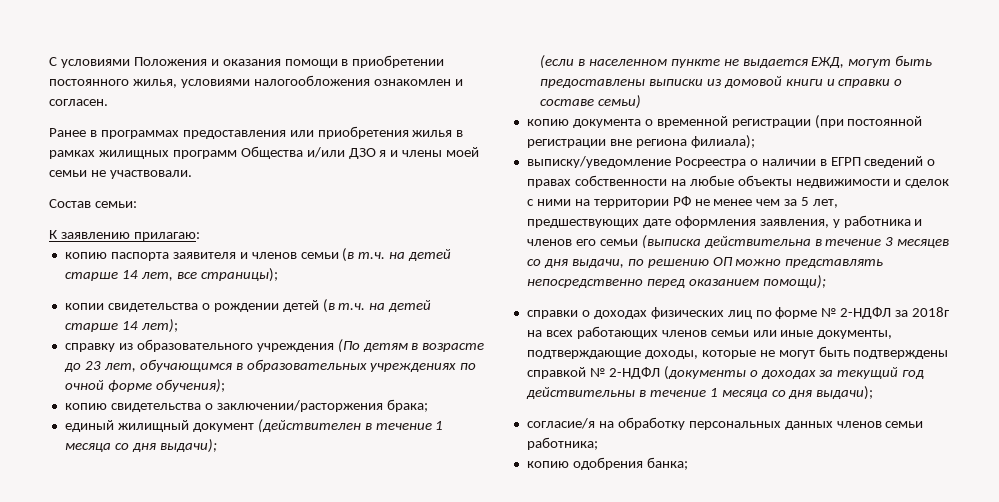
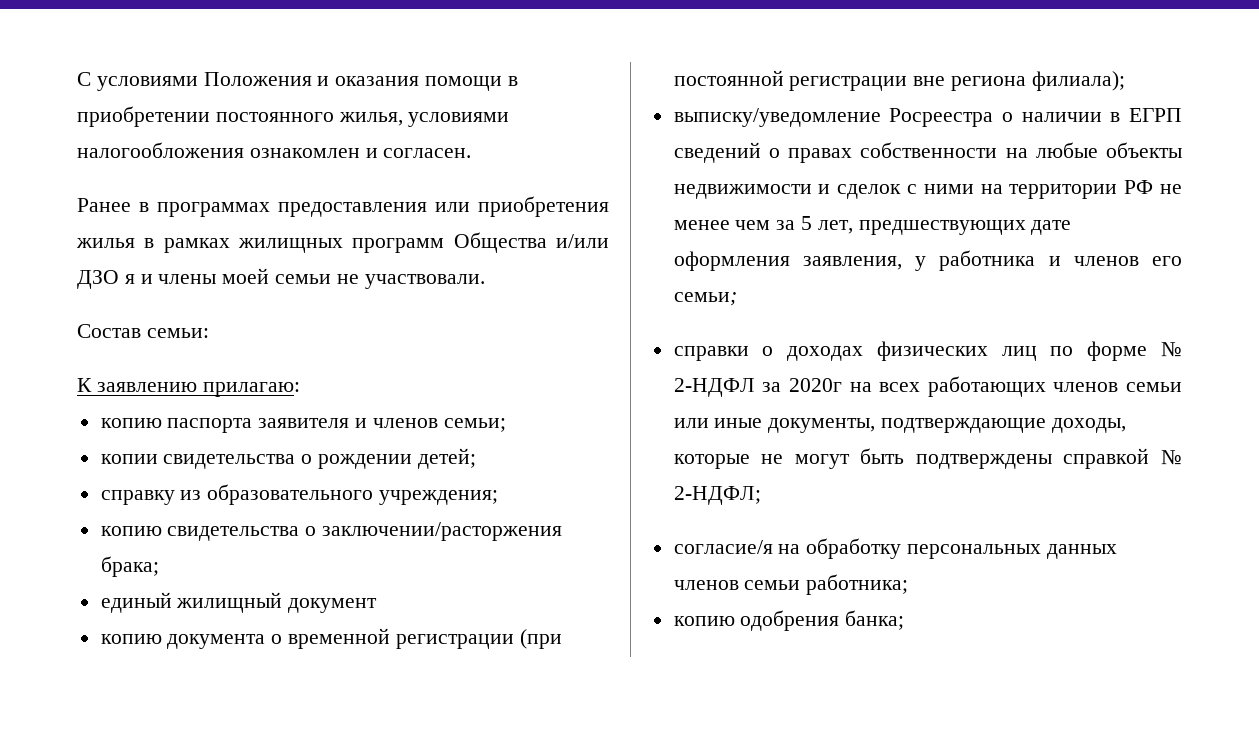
[300,248,452,262] [64,268,278,282] [64,299,432,313] [64,319,178,333] [64,339,485,353] [63,359,477,372] [64,379,225,393] семьи (в т.ч. на детей старше 14 лет, все страницы); // копии свидетельства о рождении детей (в т.ч. на детей старше 14 лет); // справку из образовательного учреждения (По детям в возрасте до 23 лет, обучающимся в образовательных учреждениях по очной форме обучения); -> [443,418,506,432] [100,448,476,469] [100,484,499,505] семьи; // копии свидетельства о рождении детей; // справку из образовательного учреждения;
[257,419,444,433] [64,439,217,453] [539,55,933,69] [539,76,903,88] [539,95,641,109] (действителен в течение 1 месяца со дня выдачи); // (если в населенном пункте не выдается ЕЖД, могут быть предоставлены выписки из домовой книги и справки о составе семьи) -> (378, 605) none
[599,235,950,249] [526,257,884,268] [526,275,826,289] семьи (выписка действительна в течение 3 месяцев со дня выдачи, по решению ОП можно представлять непосредственно перед оказанием помощи); -> [673,292,737,306] семьи;
[912,307,951,317] 2018г -> [788,378,842,392] 2020г
[608,366,925,380] [525,386,874,400] 2-НДФЛ (документы о доходах за текущий год действительны в течение 1 месяца со дня выдачи); -> [673,486,761,505] 2-НДФЛ;

